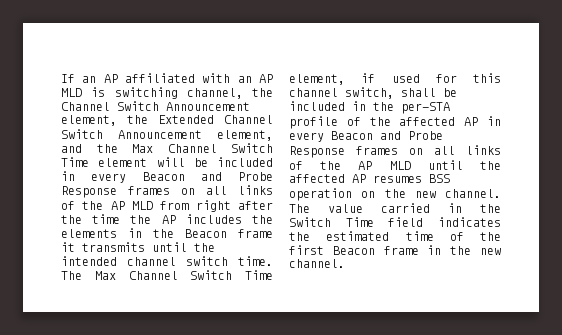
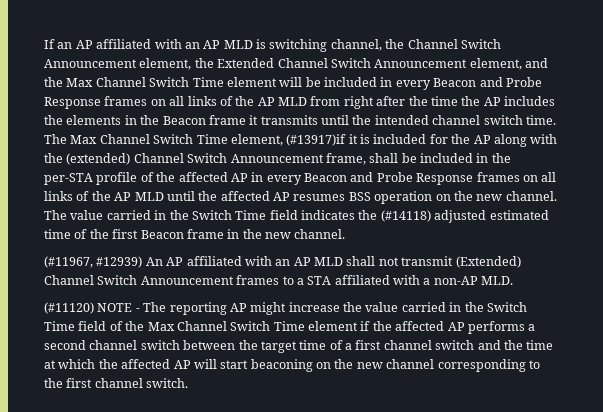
[361,73,501,83] [289,87,394,99] if used for this channel switch, -> [286,134,558,147] [44,153,366,165] (#13917)if it is included for the AP along with the (extended) Channel Switch Announcement frame,
(310, 236) none -> [380,210,487,223] (#14118) adjusted
(345, 263) none -> [44,256,521,268] [44,275,514,285] [44,302,527,315] [44,321,536,334] [44,340,554,353] [44,359,540,372] [44,378,189,388] // (#11967, #12939) An AP affiliated with an AP MLD shall not transmit (Extended) Channel Switch Announcement frames to a STA affiliated with a non-AP MLD. // (#11120) NOTE - The reporting AP might increase the value carried in the Switch Time field of the Max Channel Switch Time element if the affected AP performs a second channel switch between the target time of a first channel switch and the time at which the affected AP will start beaconing on the new channel corresponding to the first channel switch.

